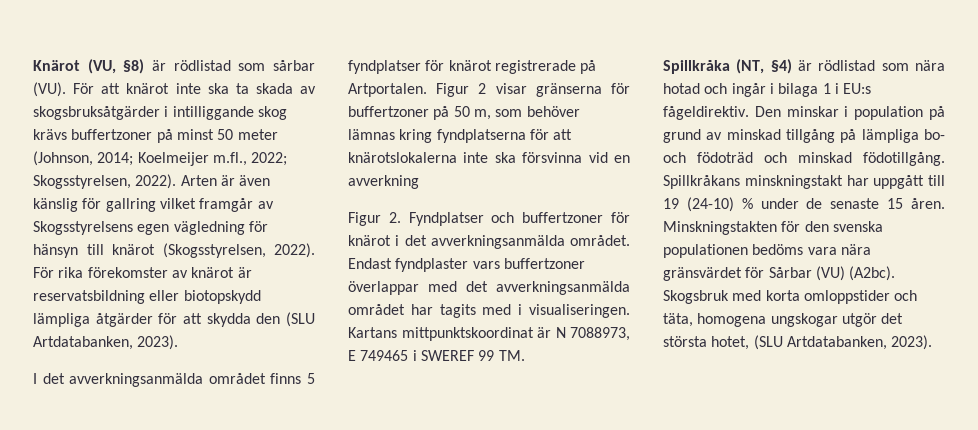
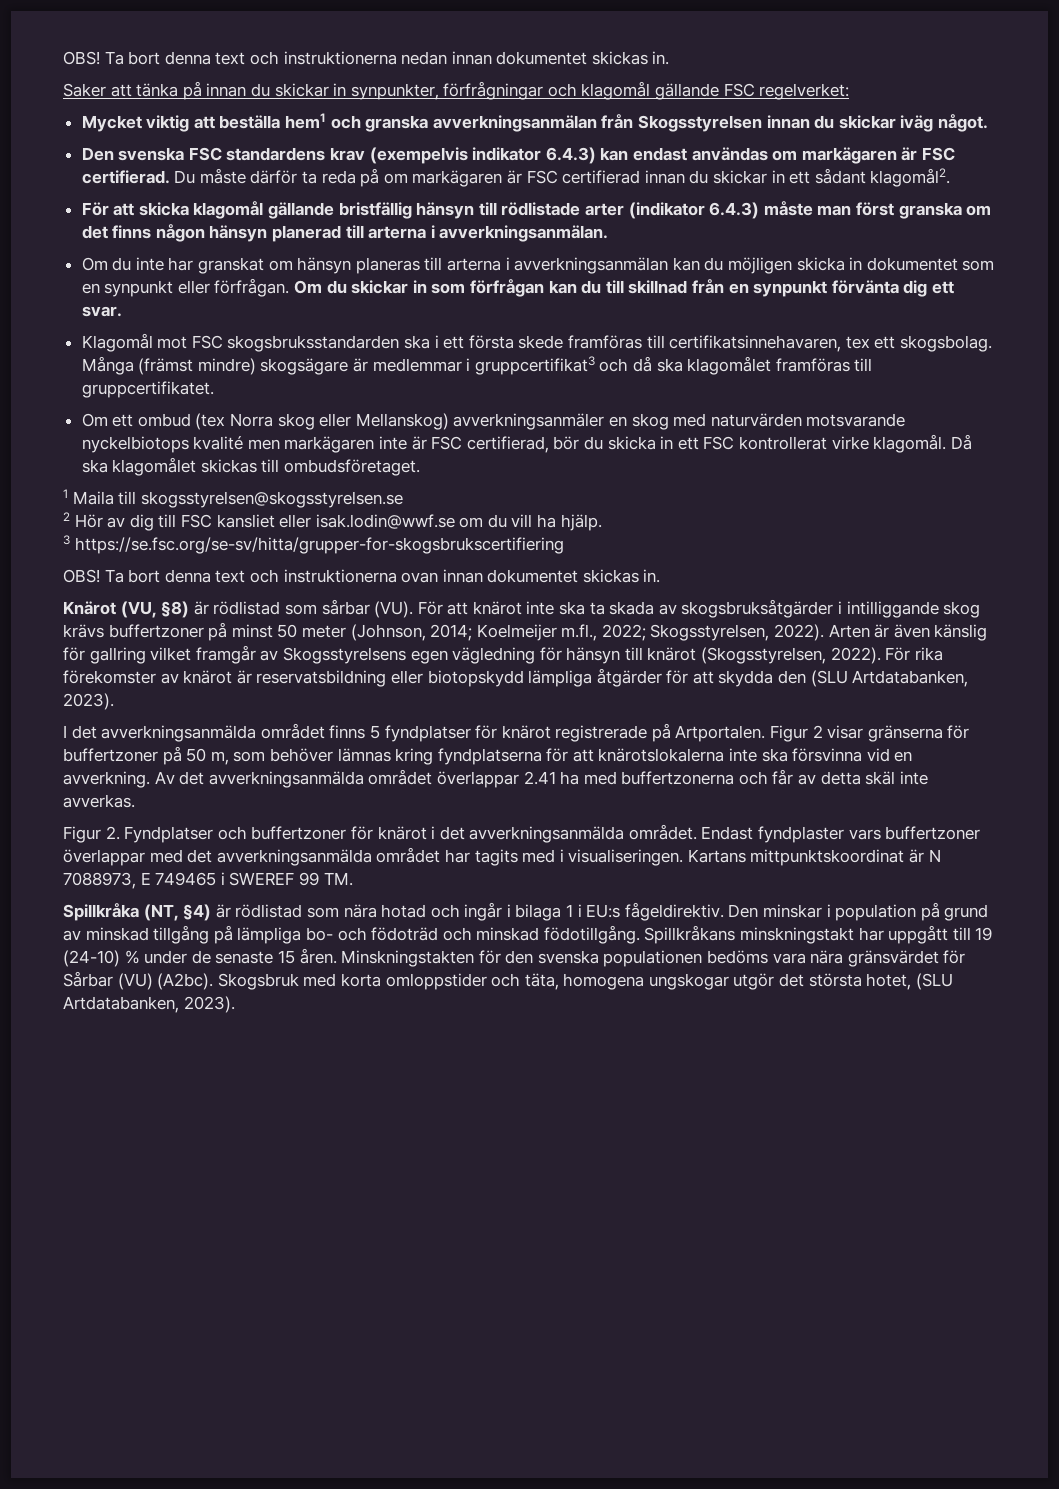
(33, 65) none -> [63,51,670,65] [63,81,850,100] [81,113,988,132] [81,147,955,164] [81,168,951,187] [81,201,992,219] [81,224,609,242] [81,257,995,274] [81,278,954,297] [81,306,122,317] [81,333,992,352] [81,356,873,375] [81,381,214,398] [81,413,906,430] [81,434,972,453] [81,457,421,476] [63,489,403,508] [63,512,602,531] [63,535,564,554] [63,569,661,583] OBS! Ta bort denna text och instruktionerna nedan innan dokumentet skickas in. // Saker att tänka på innan du skickar in synpunkter, förfrågningar och klagomål gällande FSC regelverket: // Mycket viktig att beställa hem1 och granska avverkningsanmälan från Skogsstyrelsen innan du skickar iväg något. // Den svenska FSC standardens krav (exempelvis indikator 6.4.3) kan endast användas om markägaren är FSC certifierad. Du måste därför ta reda på om markägaren är FSC certifierad innan du skickar in ett sådant klagomål2. // För att skicka klagomål gällande bristfällig hänsyn till rödlistade arter (indikator 6.4.3) måste man först granska om det finns någon hänsyn planerad till arterna i avverkningsanmälan. // Om du inte har granskat om hänsyn planeras till arterna i avverkningsanmälan kan du möjligen skicka in dokumentet som en synpunkt eller förfrågan. Om du skickar in som förfrågan kan du till skillnad från en synpunkt förvänta dig ett svar. // Klagomål mot FSC skogsbruksstandarden ska i ett första skede framföras till certifikatsinnehavaren, tex ett skogsbolag. Många (främst mindre) skogsägare är medlemmar i gruppcertifikat3 och då ska klagomålet framföras till gruppcertifikatet. // Om ett ombud (tex Norra skog eller Mellanskog) avverkningsanmäler en skog med naturvärden motsvarande nyckelbiotops kvalité men markägaren inte är FSC certifierad, bör du skicka in ett FSC kontrollerat virke klagomål. Då ska klagomålet skickas till ombudsföretaget. // 1 Maila till skogsstyrelsen@skogsstyrelsen.se // 2 Hör av dig till FSC kansliet eller isak.lodin@wwf.se om du vill ha hjälp. // 3 https://se.fsc.org/se-sv/hitta/grupper-for-skogsbrukscertifiering // OBS! Ta bort denna text och instruktionerna ovan innan dokumentet skickas in. //
[348,175,419,189] avverkning -> [63,769,928,788] [63,794,135,808] avverkning. Av det avverkningsanmälda området överlappar 2.41 ha med buffertzonerna och får av detta skäl inte avverkas.

